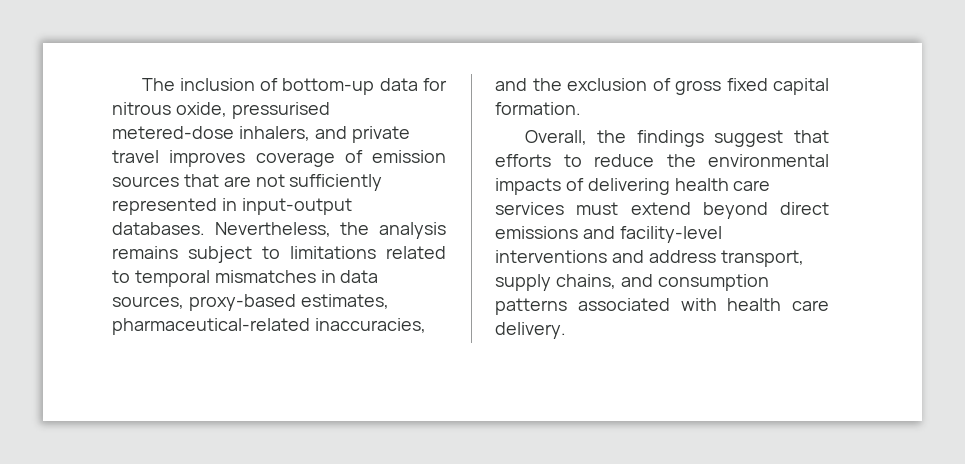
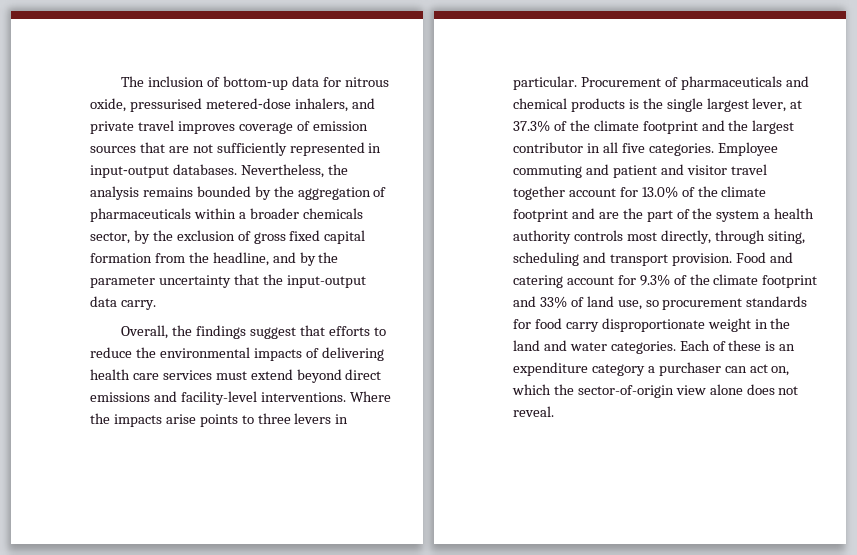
[188,246,446,263] [112,270,379,287] [112,294,389,311] [112,318,426,335] [495,78,527,91] subject to limitations related to temporal mismatches in data sources, proxy‑based estimates, pharmaceutical-related inaccuracies, and -> [196,186,387,200] [90,208,363,222] [90,230,150,244] bounded by the aggregation of pharmaceuticals within a broader chemicals sector, by
[495,102,581,115] formation. -> [90,252,339,266] [90,274,366,288] [90,296,156,310] formation from the headline, and by the parameter uncertainty that the input-output data carry.
[495,250,804,267] [495,274,769,291] [495,298,829,315] [495,322,566,339] interventions and address transport, supply chains, and consumption patterns associated with health care delivery. -> [260,391,391,402] [90,413,349,427] [513,76,809,90] [513,98,803,112] [513,120,795,134] [513,142,778,156] [513,164,767,178] [513,186,767,200] [513,208,815,222] [513,230,805,244] [513,252,793,266] [513,274,818,288] [513,296,808,310] [513,318,791,332] [513,340,796,354] [513,362,790,376] [512,384,799,398] [513,406,554,417] interventions. Where the impacts arise points to three levers in particular. Procurement of pharmaceuticals and chemical products is the single largest lever, at 37.3% of the climate footprint and the largest contributor in all five categories. Employee commuting and patient and visitor travel together account for 13.0% of the climate footprint and are the part of the system a health authority controls most directly, through siting, scheduling and transport provision. Food and catering account for 9.3% of the climate footprint and 33% of land use, so procurement standards for food carry disproportionate weight in the land and water categories. Each of these is an expenditure category a purchaser can act on, which the sector-of-origin view alone does not reveal.

